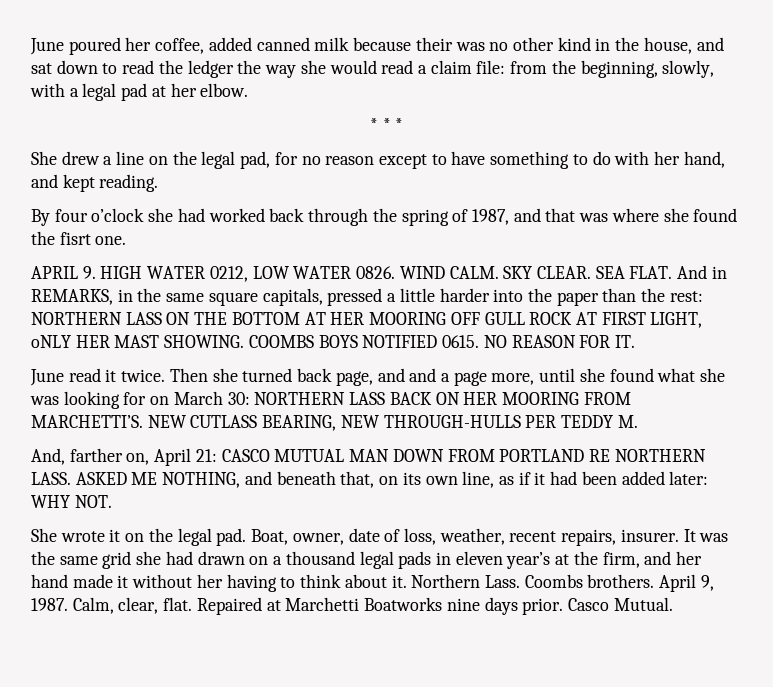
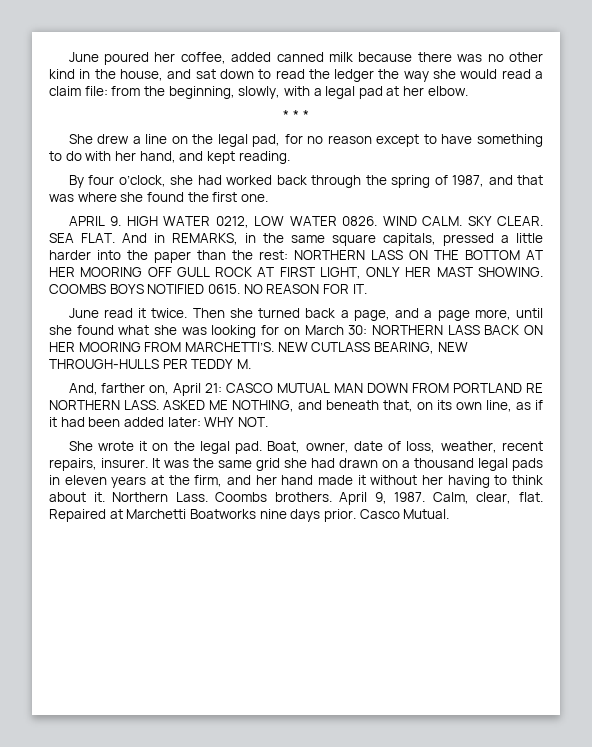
[415,37,453,51] their -> [417,52,452,62] there
[91,208,145,222] o’clock -> [118,175,166,187] o’clock,
[59,232,91,245] fisrt -> [212,192,238,202] first
[31,335,71,348] oNLY -> [366,267,401,277] ONLY
(333, 375) none -> [340,310,349,318] a
[409,368,437,382] and -> (420, 313) none
[506,552,551,569] year’s -> [111,476,147,488] years

